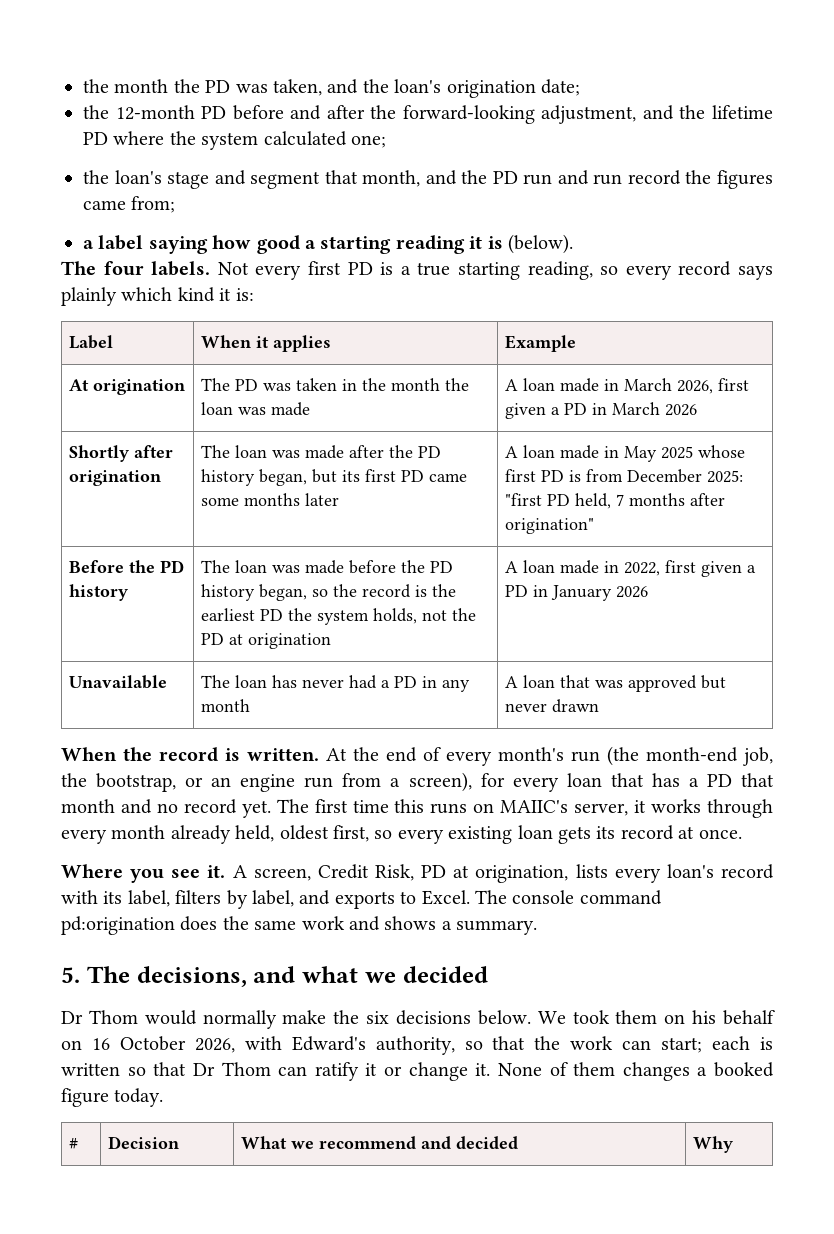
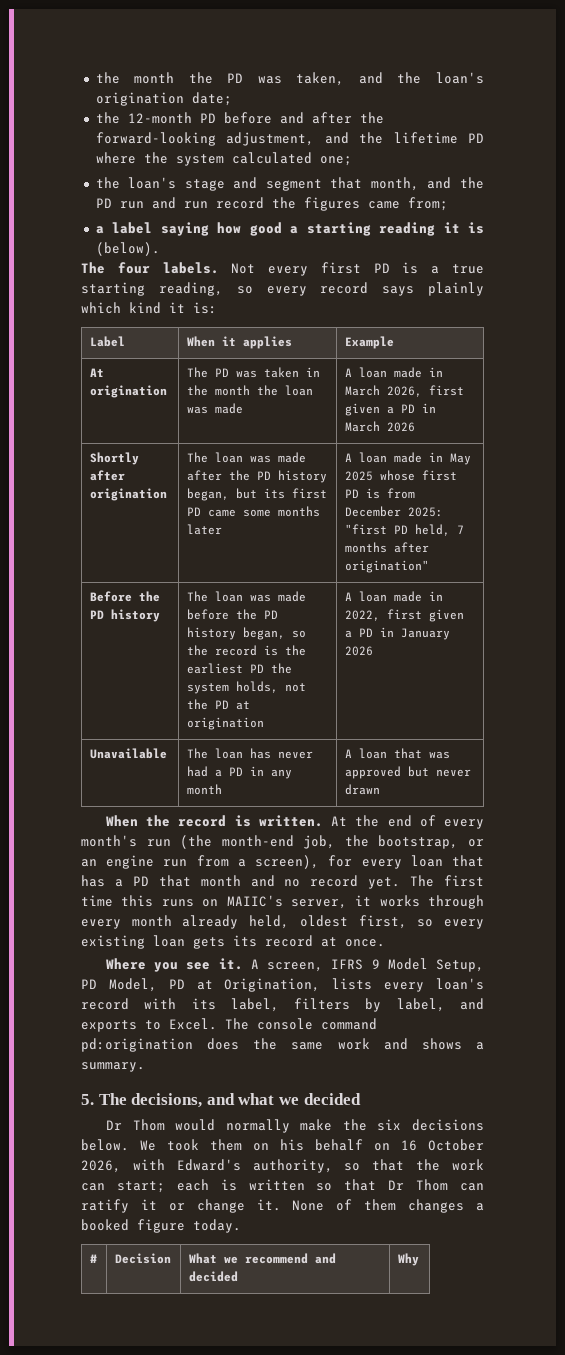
[317,864,569,883] Credit Risk, PD at origination, -> [331,958,485,972] [81,978,321,992] IFRS 9 Model Setup, PD Model, PD at Origination,

